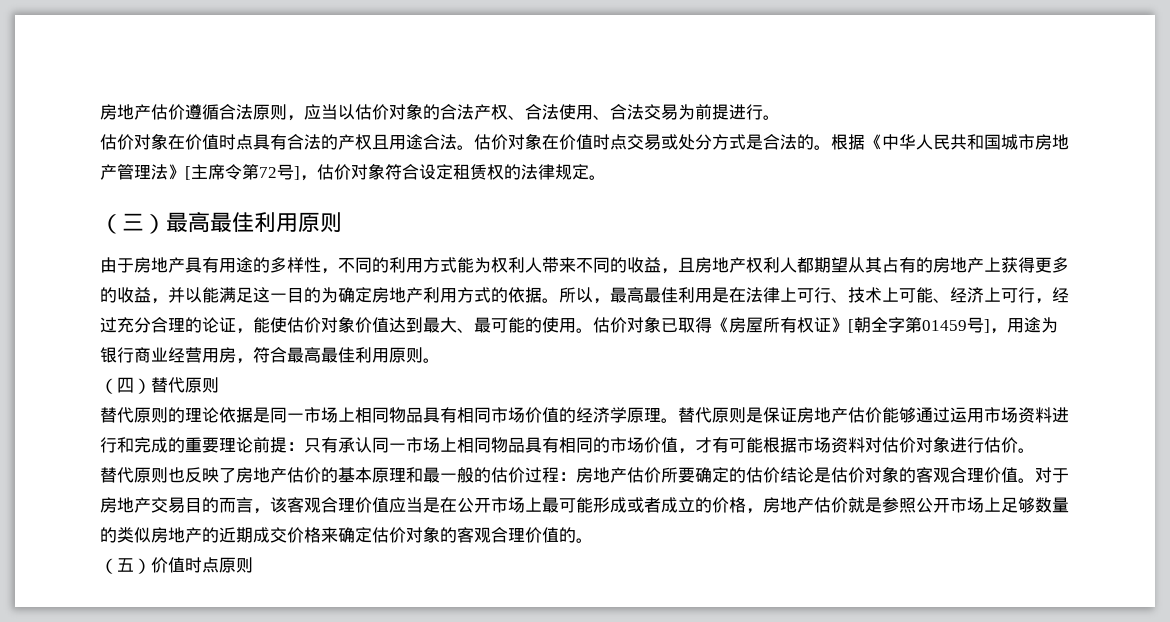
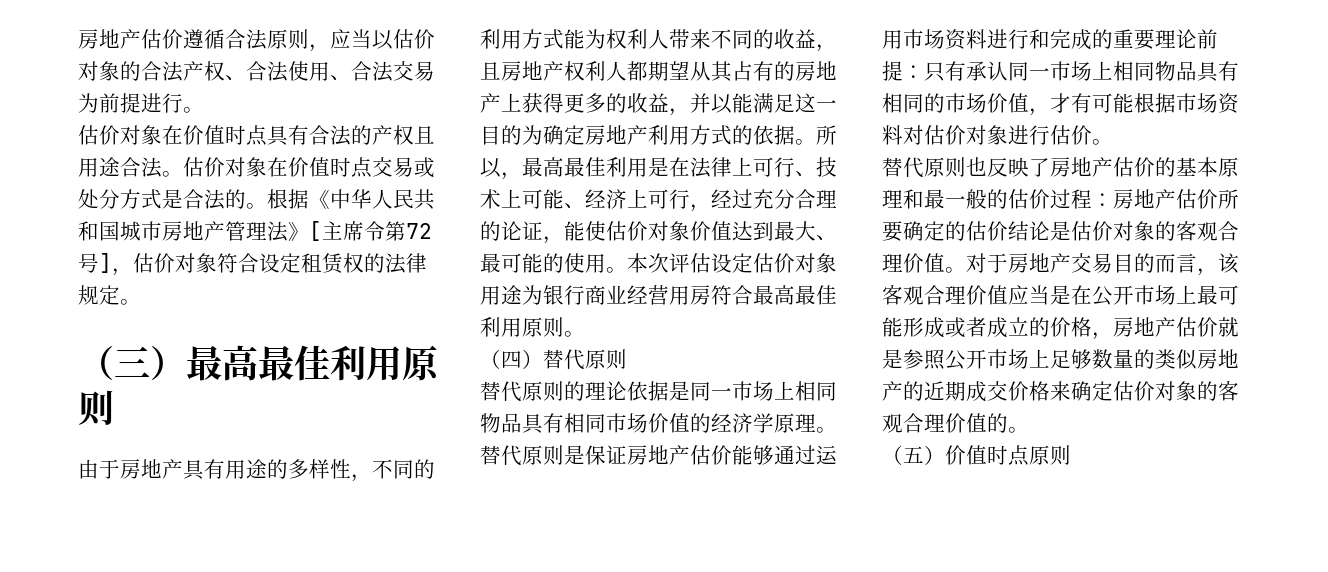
[593,316,1007,334] 估价对象已取得《房屋所有权证》[朝全字第01459号]， -> [627,253,837,273] 本次评估设定估价对象
[236,358,253,364] ， -> (711, 295) none

